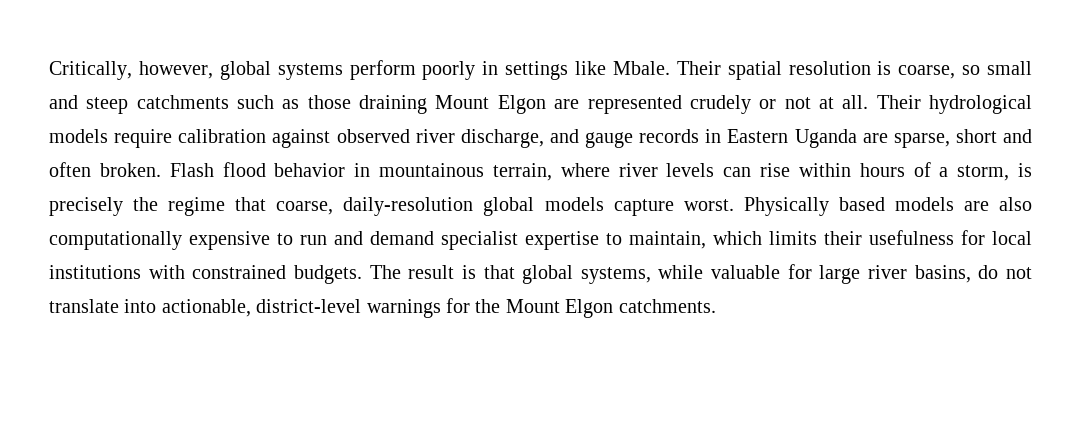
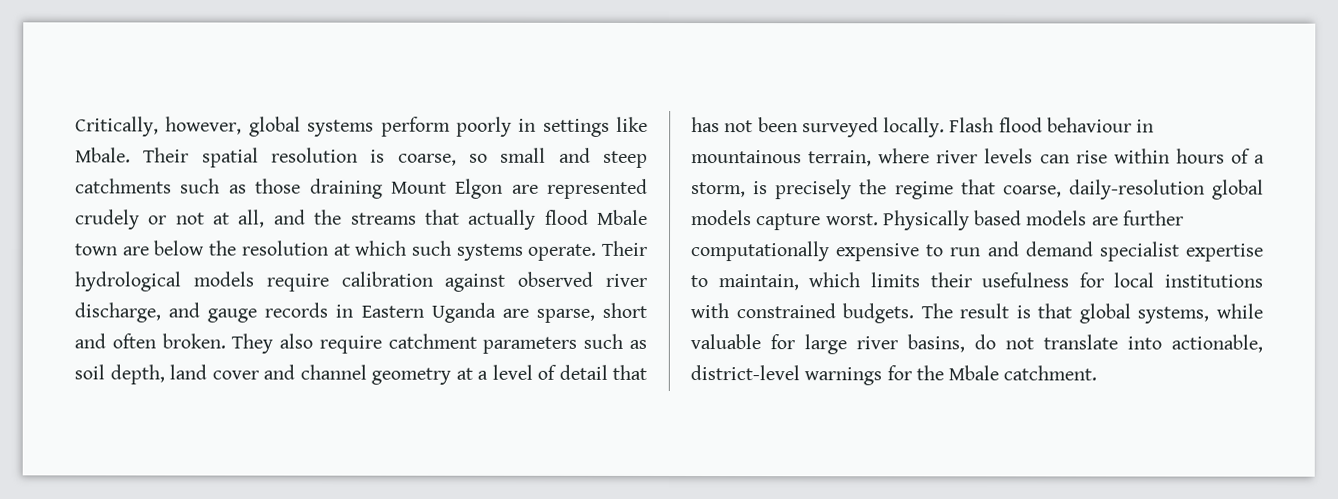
[842,95,869,109] all. -> [238,209,649,230] [74,240,598,261] all, and the streams that actually flood Mbale town are below the resolution at which such systems operate.
(161, 170) none -> [231,333,647,354] [74,364,647,385] [691,117,946,138] They also require catchment parameters such as soil depth, land cover and channel geometry at a level of detail that has not been surveyed locally.
[274,163,346,177] behavior -> [1046,117,1132,133] behaviour
[998,197,1032,211] also -> [1122,210,1184,226] further
[505,299,716,318] Mount Elgon catchments. -> [948,365,1098,381] Mbale catchment.

